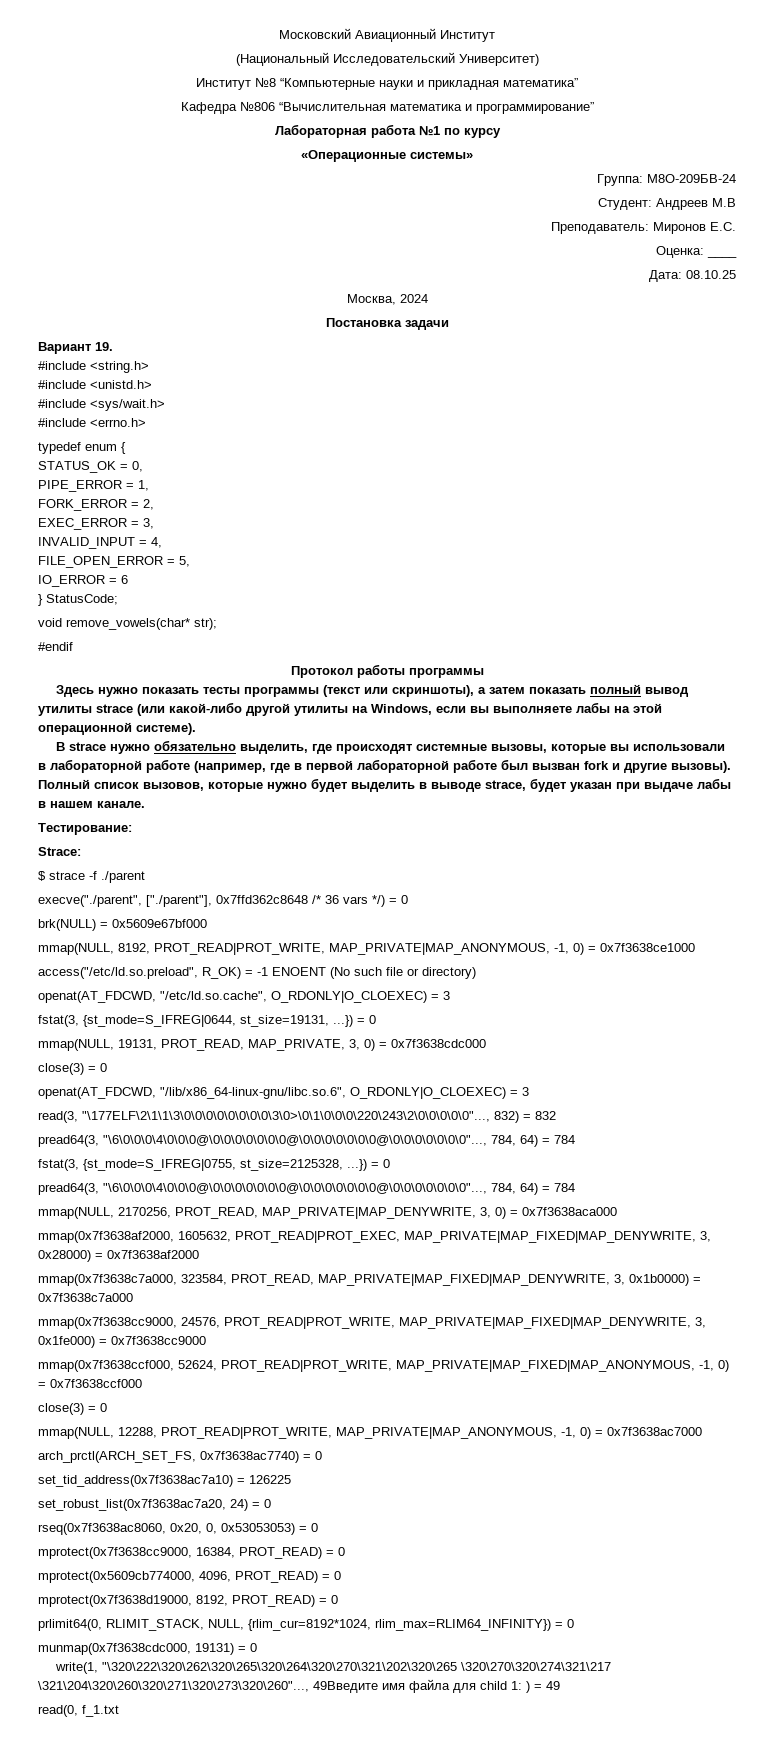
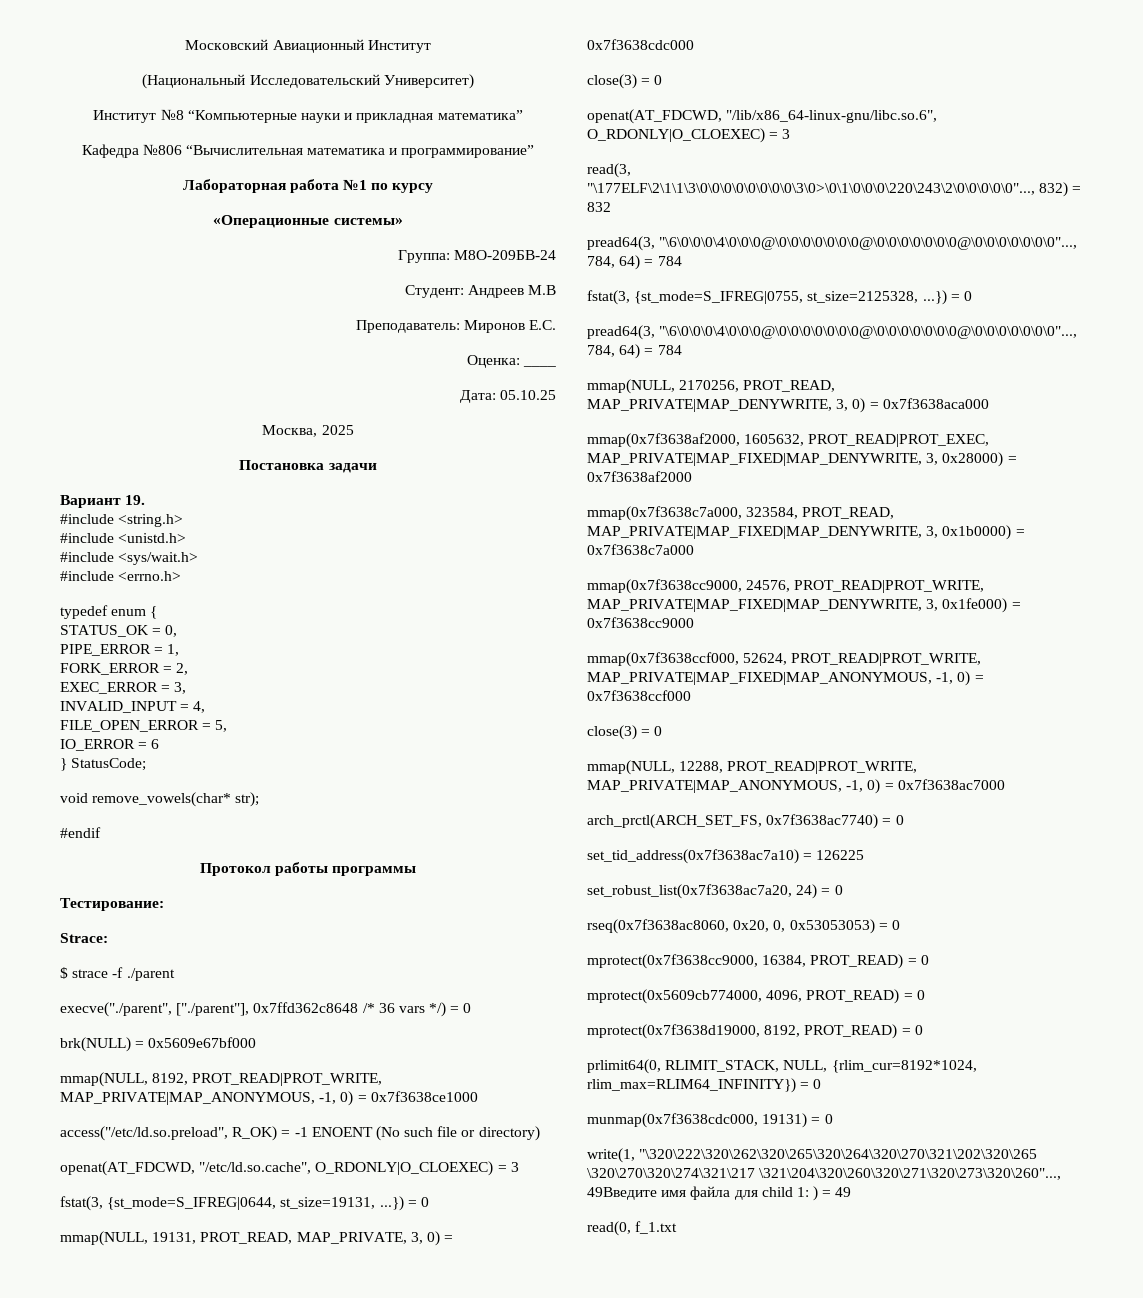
[686,270,736,279] 08.10.25 -> [500,390,556,400] 05.10.25
[399,294,428,303] 2024 -> [321,425,354,435] 2025
[55,684,689,697] [38,702,662,716] [38,722,196,735] [55,740,725,754] [38,759,731,773] [38,778,731,792] [38,801,145,808] // Здесь нужно показать тесты программы (текст или скриншоты), а затем показать полный вывод утилиты strace (или какой-либо другой утилиты на Windows, если вы выполняете лабы на этой операционной системе). // В strace нужно обязательно выделить, где происходят системные вызовы, которые вы использовали в лабораторной работе (например, где в первой лабораторной работе был вызван fork и другие вызовы). Полный список вызовов, которые нужно будет выделить в выводе strace, будет указан при выдаче лабы в нашем канале. -> (417, 871) none

